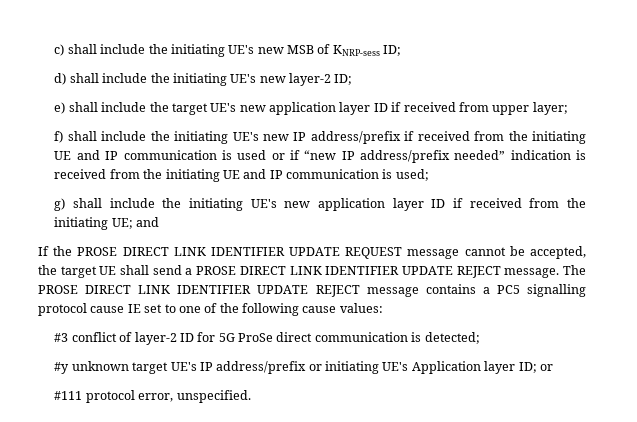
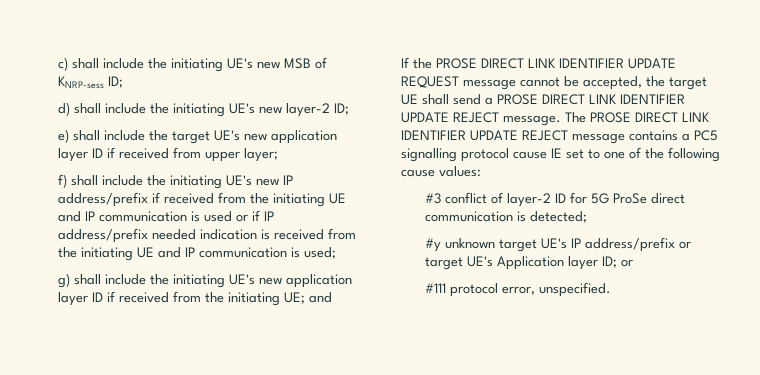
[304,150,506,163] “new IP address/prefix needed” -> [264,211,275,221] [58,228,197,243] IP address/prefix needed
[325,361,380,374] initiating -> [425,257,464,270] target

